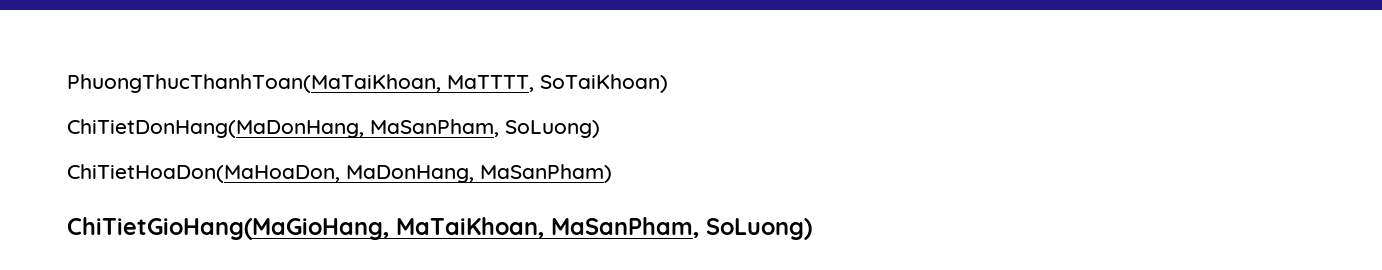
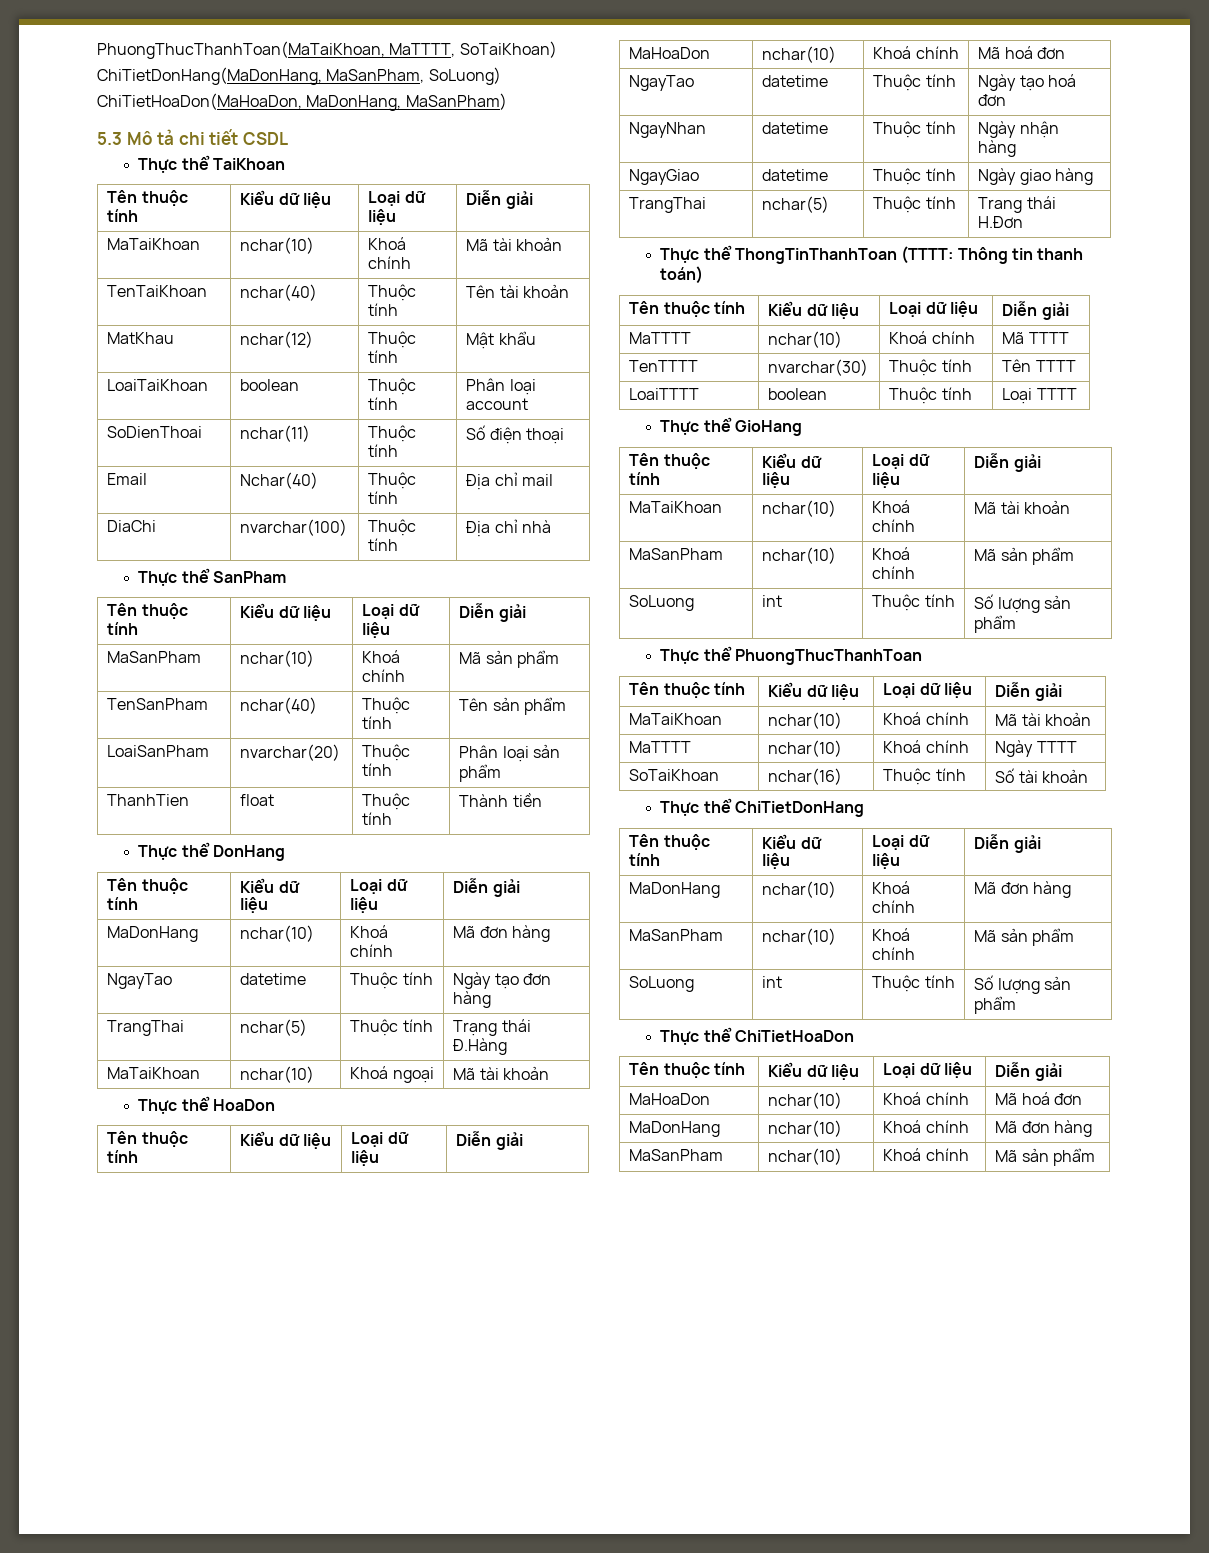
[67,217,812,240] ChiTietGioHang(MaGioHang, MaTaiKhoan, MaSanPham, SoLuong) -> [97,129,288,145] [138,155,285,173] [107,190,188,206] [107,209,139,222] [240,190,331,208] [368,191,426,206] [368,209,397,225] [466,190,533,209] [107,238,201,250] [240,237,315,254] [368,237,407,250] [368,256,412,269] [466,237,562,251] [107,285,208,297] [240,284,318,301] [368,284,417,301] [368,303,399,316] [466,284,569,298] [107,332,175,344] [240,331,314,348] [368,331,417,348] [368,350,399,363] [466,331,536,349] [107,379,209,391] [240,379,300,391] [368,378,417,395] [368,397,399,410] [466,378,536,395] [466,398,529,410] [107,426,203,438] [240,425,311,442] [368,425,417,442] [368,444,399,457] [466,425,564,444] [107,473,148,485] [240,472,319,489] [368,472,417,489] [368,491,399,504] [466,472,553,490] [107,520,157,532] [240,519,348,536] [368,519,417,536] [368,538,399,551] [466,519,551,537] [138,568,286,586] [107,603,188,619] [107,622,139,635] [240,603,331,621] [362,604,420,619] [362,622,391,638] [459,603,526,622] [107,651,202,663] [240,650,315,667] [362,650,401,663] [362,669,406,682] [459,650,559,668] [107,698,209,710] [240,697,318,714] [362,697,411,714] [362,716,393,729] [459,697,566,715] [107,745,210,757] [240,744,341,761] [362,744,411,761] [362,763,393,776] [459,744,560,762] [459,764,502,782] [107,794,190,806] [240,794,275,806] [362,793,411,810] [362,812,393,825] [459,793,542,807] [138,842,285,861] [107,878,188,894] [107,897,139,910] [240,878,300,893] [240,897,269,913] [350,879,408,894] [350,897,379,913] [453,878,520,897] [107,926,199,942] [240,925,315,942] [350,925,389,938] [350,944,394,957] [453,925,550,942] [107,973,173,989] [240,973,307,985] [350,972,433,989] [453,972,551,989] [453,991,492,1008] [107,1020,185,1036] [240,1019,308,1036] [350,1019,433,1036] [453,1019,531,1036] [453,1038,508,1055] [107,1067,201,1079] [240,1066,315,1083] [350,1066,434,1083] [453,1066,549,1080] [138,1096,275,1114] [107,1131,188,1147] [107,1150,139,1163] [240,1131,331,1149] [351,1132,409,1147] [351,1150,380,1166] [456,1131,523,1150] [629,47,711,59] [762,46,837,63] [873,46,959,59] [978,46,1065,59] [629,75,695,91] [762,75,829,87] [873,74,956,91] [978,74,1076,91] [978,94,1007,106] [629,122,707,138] [762,122,829,134] [873,121,956,138] [978,121,1059,138] [978,140,1017,157] [629,169,700,185] [762,169,829,181] [873,168,956,185] [978,168,1093,185] [629,197,707,213] [762,196,830,213] [873,196,956,213] [978,196,1056,213] [978,216,1024,228] [660,245,1084,264] [660,266,704,284] [629,301,745,317] [768,301,859,319] [889,301,978,317] [1002,301,1069,320] [629,332,692,344] [768,331,843,348] [889,331,975,344] [1002,332,1069,344] [629,360,699,372] [768,359,869,376] [889,359,972,376] [1002,359,1076,372] [629,388,700,400] [768,388,828,400] [889,387,972,404] [1002,388,1077,404] [660,417,802,436] [629,453,710,469] [629,472,661,485] [762,453,822,468] [762,472,791,488] [872,454,930,469] [872,472,901,488] [974,453,1041,472] [629,501,723,513] [762,500,837,517] [872,500,911,513] [872,519,916,532] [974,500,1070,514] [629,548,724,560] [762,547,837,564] [872,547,911,560] [872,566,916,579] [974,547,1074,565] [629,595,695,611] [762,595,783,607] [872,594,955,611] [974,594,1071,613] [974,615,1017,633] [660,646,922,665] [629,682,745,698] [768,682,859,700] [883,682,972,698] [995,682,1062,701] [629,713,723,725] [768,712,843,729] [883,712,969,725] [995,712,1091,726] [629,741,692,753] [768,740,843,757] [883,740,969,753] [995,740,1077,757] [629,769,720,781] [768,768,843,785] [883,768,966,785] [995,768,1088,783] [660,798,864,817] [629,834,710,850] [629,853,661,866] [762,834,822,849] [762,853,791,869] [872,835,930,850] [872,853,901,869] [974,834,1041,853] [629,882,721,898] [762,881,837,898] [872,881,911,894] [872,900,916,913] [974,881,1071,898] [629,929,724,941] [762,928,837,945] [872,928,911,941] [872,947,916,960] [974,928,1074,946] [629,976,695,992] [762,976,783,988] [872,975,955,992] [974,975,1071,994] [974,996,1017,1014] [660,1027,854,1045] [629,1062,745,1078] [768,1062,859,1080] [883,1062,972,1078] [995,1062,1062,1081] [629,1093,711,1105] [768,1092,843,1109] [883,1092,969,1105] [995,1092,1082,1105] [629,1121,721,1137] [768,1120,843,1137] [883,1120,969,1133] [995,1120,1092,1137] [629,1149,724,1161] [768,1148,843,1165] [883,1148,969,1161] [995,1148,1095,1166] 5.3 Mô tả chi tiết CSDL // Thực thể TaiKhoan // Tên thuộc tính | Kiểu dữ liệu | Loại dữ liệu | Diễn giải // MaTaiKhoan | nchar(10) | Khoá chính | Mã tài khoản // TenTaiKhoan | nchar(40) | Thuộc tính | Tên tài khoản // MatKhau | nchar(12) | Thuộc tính | Mật khẩu // LoaiTaiKhoan | boolean | Thuộc tính | Phân loại account // SoDienThoai | nchar(11) | Thuộc tính | Số điện thoại // Email | Nchar(40) | Thuộc tính | Địa chỉ mail // DiaChi | nvarchar(100) | Thuộc tính | Địa chỉ nhà // Thực thể SanPham // Tên thuộc tính | Kiểu dữ liệu | Loại dữ liệu | Diễn giải // MaSanPham | nchar(10) | Khoá chính | Mã sản phẩm // TenSanPham | nchar(40) | Thuộc tính | Tên sản phẩm // LoaiSanPham | nvarchar(20) | Thuộc tính | Phân loại sản phẩm // ThanhTien | float | Thuộc tính | Thành tiền // Thực thể DonHang // Tên thuộc tính | Kiểu dữ liệu | Loại dữ liệu | Diễn giải // MaDonHang | nchar(10) | Khoá chính | Mã đơn hàng // NgayTao | datetime | Thuộc tính | Ngày tạo đơn hàng // TrangThai | nchar(5) | Thuộc tính | Trạng thái Đ.Hàng // MaTaiKhoan | nchar(10) | Khoá ngoại | Mã tài khoản // Thực thể HoaDon // Tên thuộc tính | Kiểu dữ liệu | Loại dữ liệu | Diễn giải // MaHoaDon | nchar(10) | Khoá chính | Mã hoá đơn // NgayTao | datetime | Thuộc tính | Ngày tạo hoá đơn // NgayNhan | datetime | Thuộc tính | Ngày nhận hàng // NgayGiao | datetime | Thuộc tính | Ngày giao hàng // TrangThai | nchar(5) | Thuộc tính | Trang thái H.Đơn // Thực thể ThongTinThanhToan (TTTT: Thông tin thanh toán) // Tên thuộc tính | Kiểu dữ liệu | Loại dữ liệu | Diễn giải // MaTTTT | nchar(10) | Khoá chính | Mã TTTT // TenTTTT | nvarchar(30) | Thuộc tính | Tên TTTT // LoaiTTTT | boolean | Thuộc tính | Loại TTTT // Thực thể GioHang // Tên thuộc tính | Kiểu dữ liệu | Loại dữ liệu | Diễn giải // MaTaiKhoan | nchar(10) | Khoá chính | Mã tài khoản // MaSanPham | nchar(10) | Khoá chính | Mã sản phẩm // SoLuong | int | Thuộc tính | Số lượng sản phẩm // Thực thể PhuongThucThanhToan // Tên thuộc tính | Kiểu dữ liệu | Loại dữ liệu | Diễn giải // MaTaiKhoan | nchar(10) | Khoá chính | Mã tài khoản // MaTTTT | nchar(10) | Khoá chính | Ngày TTTT // SoTaiKhoan | nchar(16) | Thuộc tính | Số tài khoản // Thực thể ChiTietDonHang // Tên thuộc tính | Kiểu dữ liệu | Loại dữ liệu | Diễn giải // MaDonHang | nchar(10) | Khoá chính | Mã đơn hàng // MaSanPham | nchar(10) | Khoá chính | Mã sản phẩm // SoLuong | int | Thuộc tính | Số lượng sản phẩm // Thực thể ChiTietHoaDon // Tên thuộc tính | Kiểu dữ liệu | Loại dữ liệu | Diễn giải // MaHoaDon | nchar(10) | Khoá chính | Mã hoá đơn // MaDonHang | nchar(10) | Khoá chính | Mã đơn hàng // MaSanPham | nchar(10) | Khoá chính | Mã sản phẩm

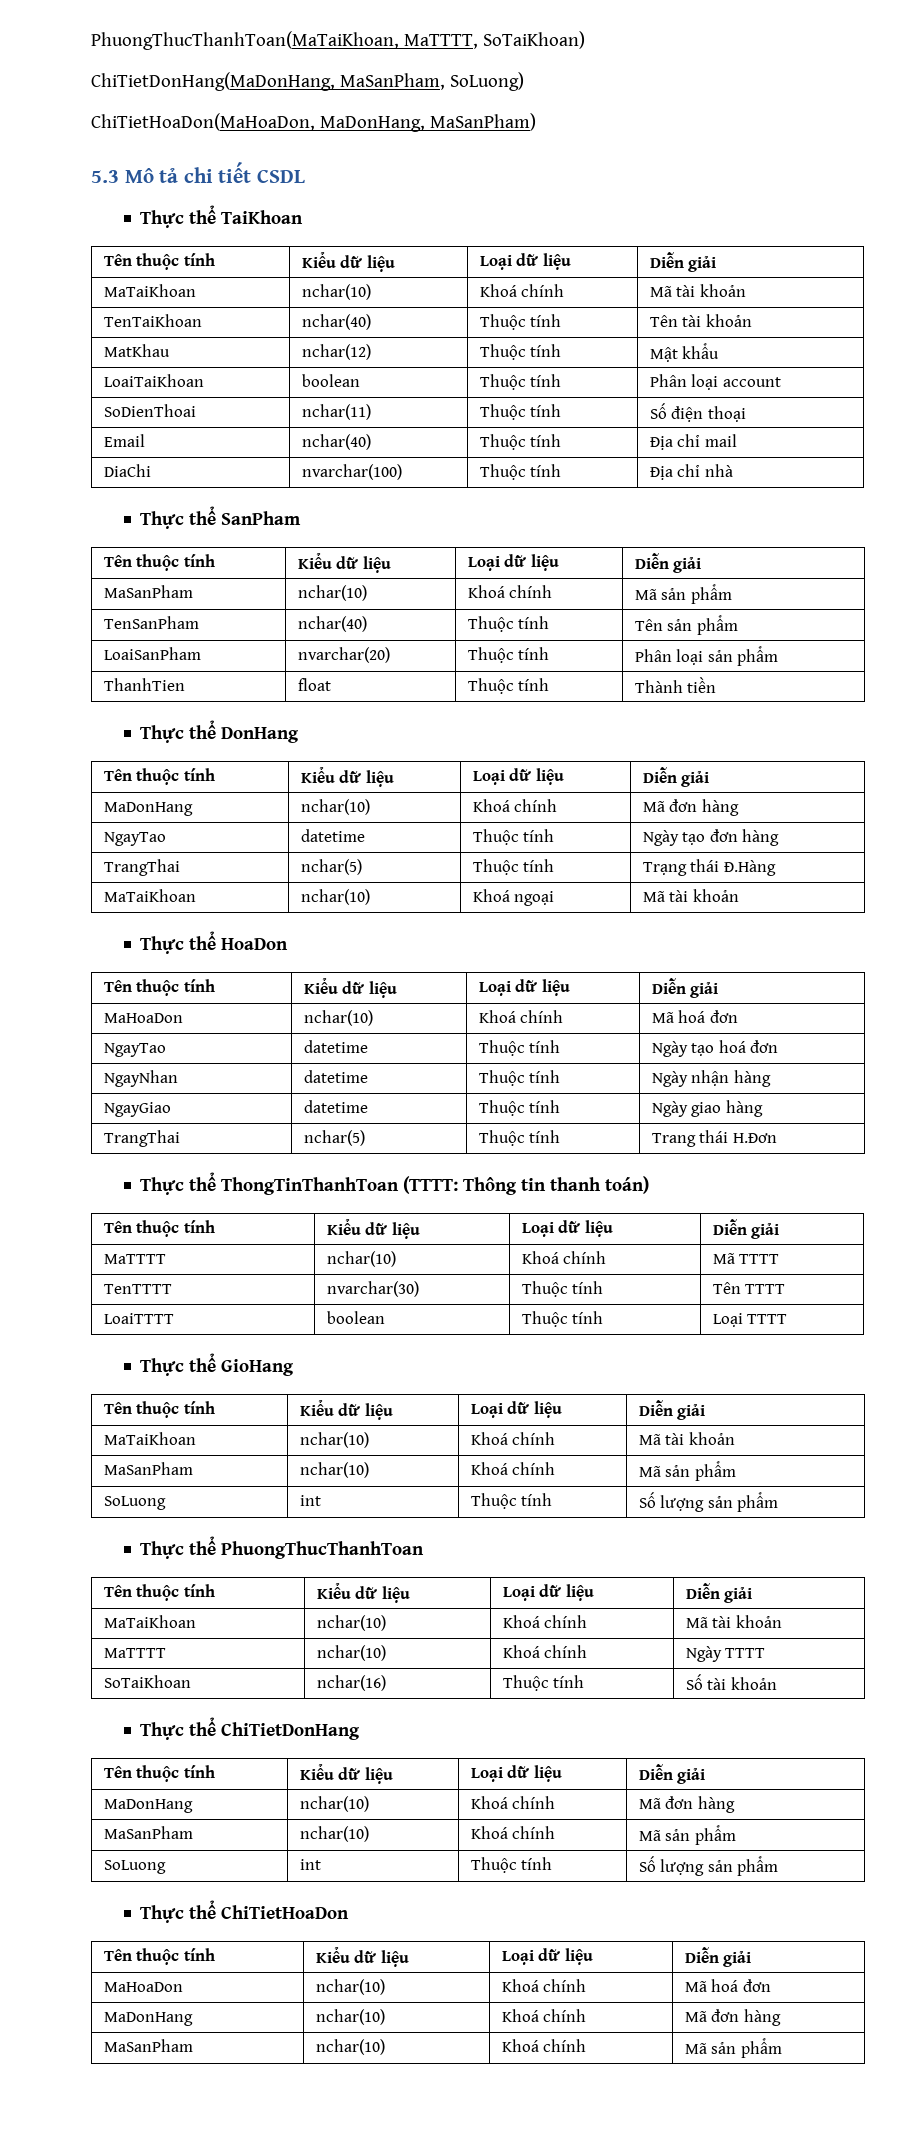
[240,472,319,489] Nchar(40) -> [301,434,371,450] nchar(40)

